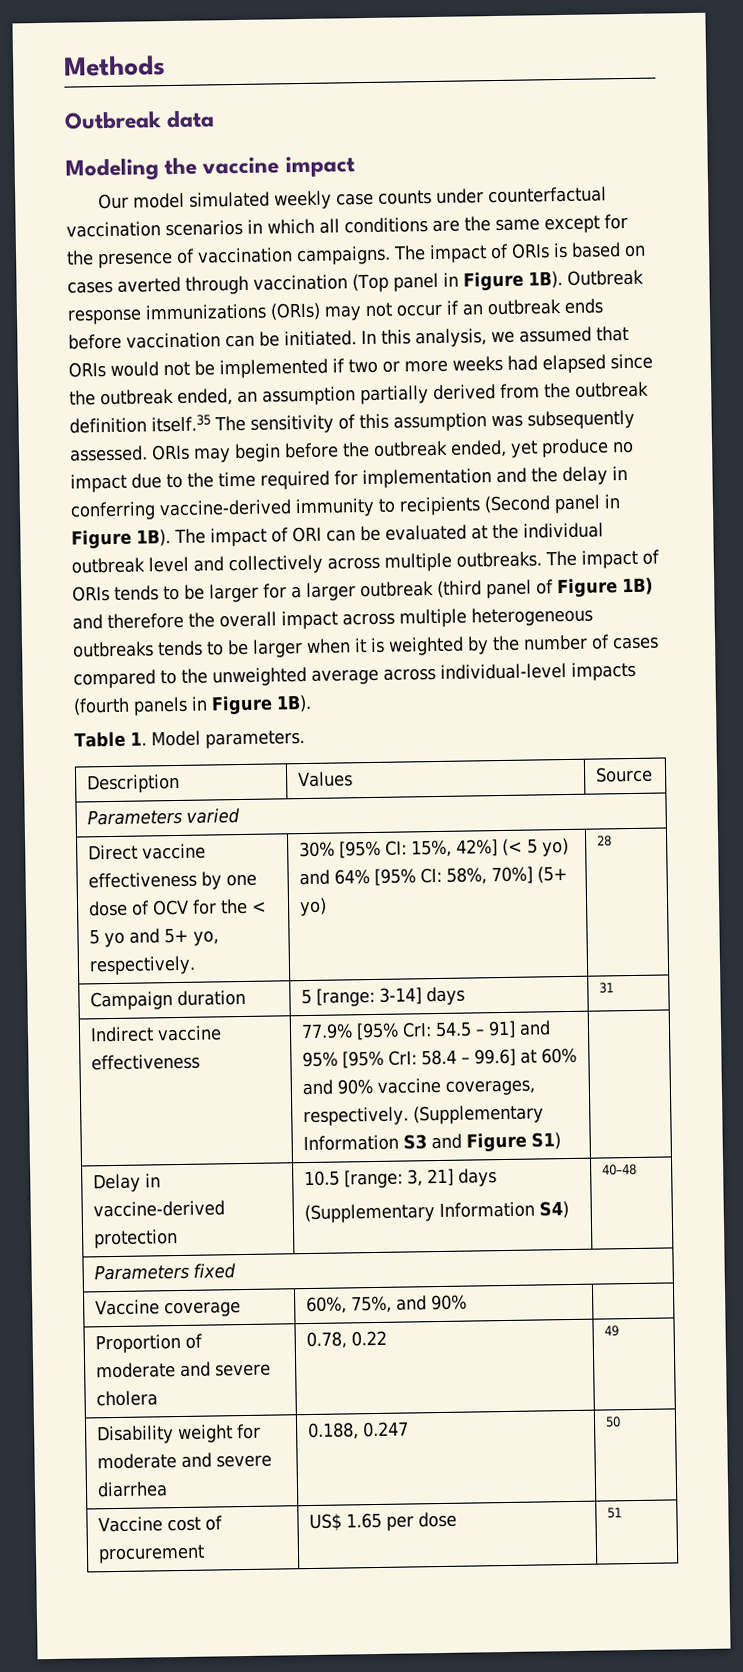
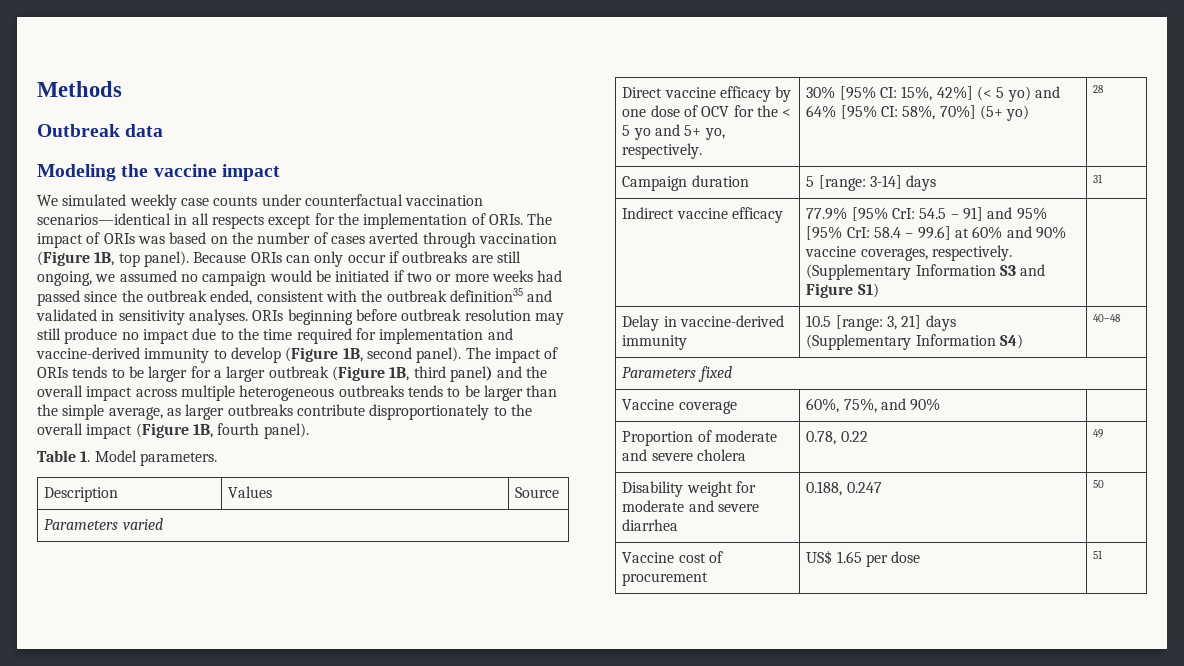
[98,192,186,210] Our model -> [37,195,58,206] We
[165,213,628,237] [66,242,568,269] scenarios in which all conditions are the same except for the presence of vaccination campaigns. The impact of ORIs is -> [37,213,553,229] [37,232,165,248] scenarios—identical in all respects except for the implementation of ORIs. The impact of ORIs was
(646, 251) none -> [231,232,328,244] the number of
[352,269,644,293] [67,298,604,325] [68,325,629,350] [68,358,328,379] (Top panel in Figure 1B). Outbreak response immunizations (ORIs) may not occur if an outbreak ends before vaccination can be initiated. In this analysis, we assumed that ORIs would not be implemented -> [37,251,521,267] [37,270,390,286] (Figure 1B, top panel). Because ORIs can only occur if outbreaks are still ongoing, we assumed no campaign would be initiated
[542,354,606,374] elapsed -> [37,290,80,306] passed
[237,381,649,406] [69,409,635,434] [69,439,538,463] an assumption partially derived from the outbreak definition itself.35 The sensitivity of this assumption was subsequently assessed. ORIs may begin before the outbreak ended, yet -> [256,288,553,302] [36,309,564,325] [37,328,61,340] consistent with the outbreak definition35 and validated in sensitivity analyses. ORIs beginning before outbreak resolution may still
[531,466,628,486] [70,494,620,521] [71,522,604,549] [71,551,542,575] the delay in conferring vaccine-derived immunity to recipients (Second panel in Figure 1B). The impact of ORI can be evaluated at the individual outbreak level and collectively across multiple outbreaks. -> [36,347,462,363] vaccine-derived immunity to develop (Figure 1B, second panel).
[437,577,653,599] [72,612,184,630] (third panel of Figure 1B) and therefore -> [331,366,523,382] (Figure 1B, third panel) and
[306,634,659,656] [73,661,636,689] [73,694,312,716] when it is weighted by the number of cases compared to the unweighted average across individual-level impacts (fourth panels in Figure 1B). -> [526,385,558,397] [37,404,532,420] [37,423,309,439] than the simple average, as larger outbreaks contribute disproportionately to the overall impact (Figure 1B, fourth panel).
[87,871,197,889] effectiveness -> [719,86,771,102] efficacy
[90,1053,200,1071] effectiveness -> [731,207,783,223] efficacy
[93,1229,178,1249] protection -> [622,335,688,350] immunity

